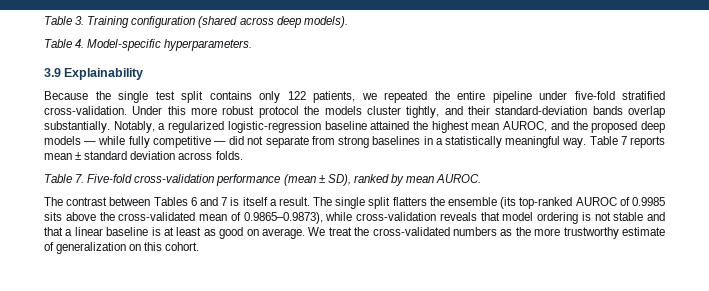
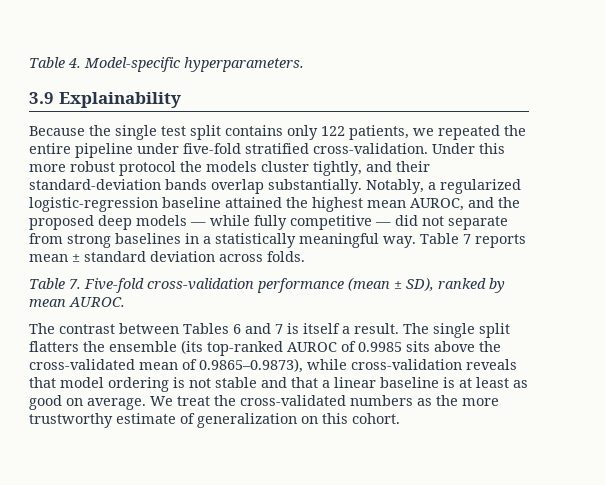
[44,16,348,28] [44,39,72,48] Table 3. Training configuration (shared across deep models). // Table -> [29,57,65,68] Table

